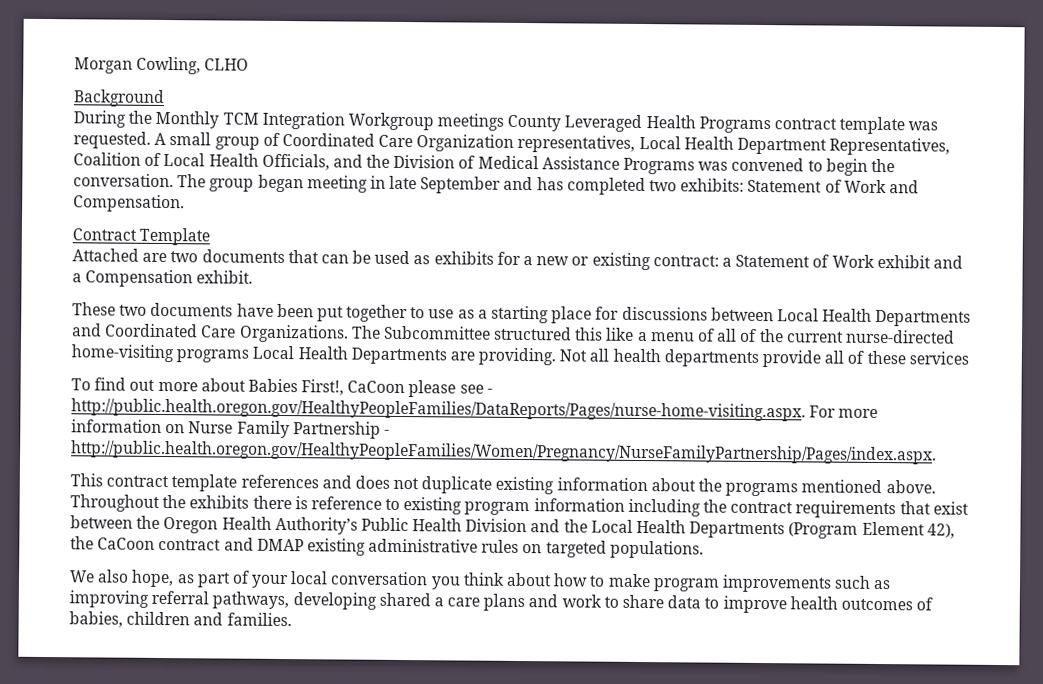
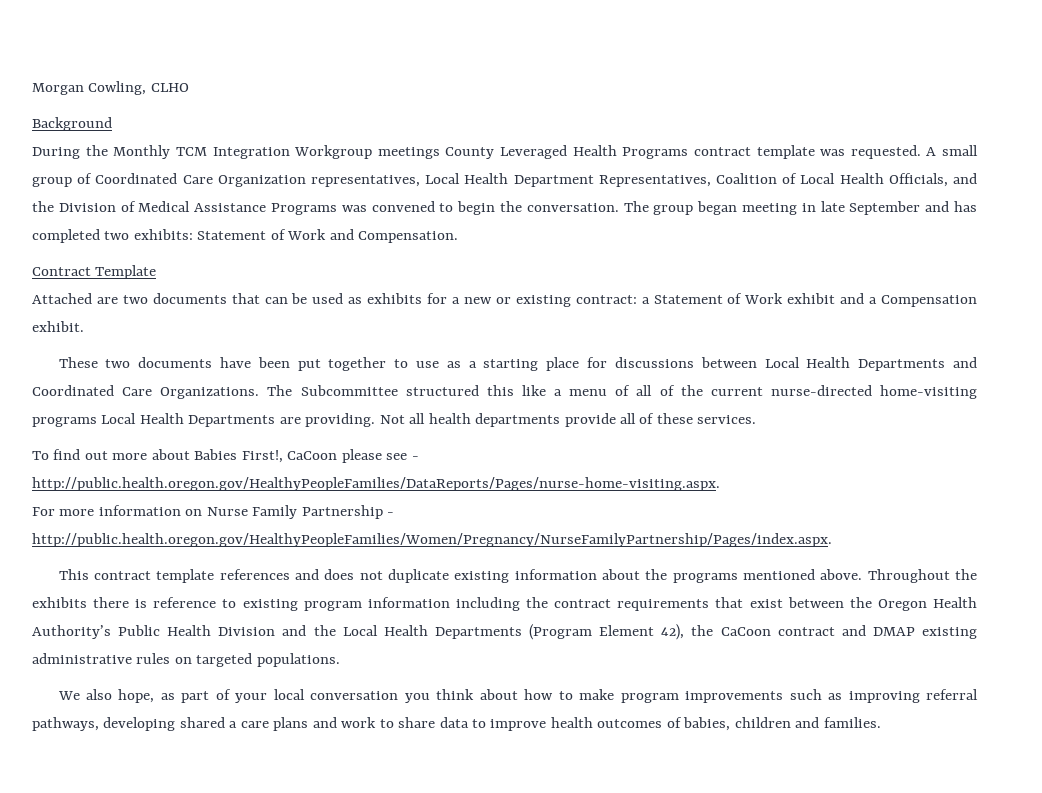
[908,351,969,365] services -> [697,415,757,424] services.
(806, 410) none -> (720, 484) //

